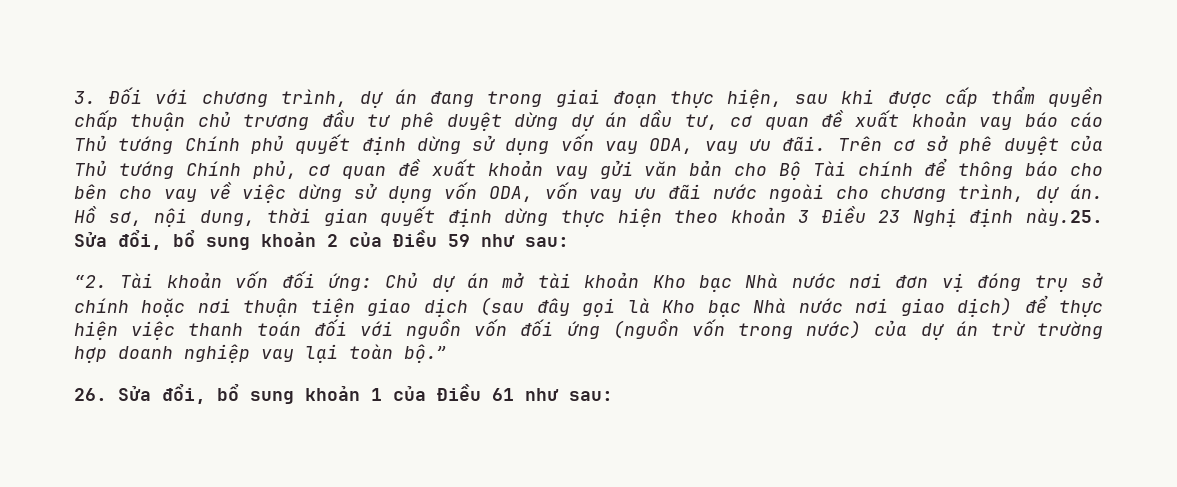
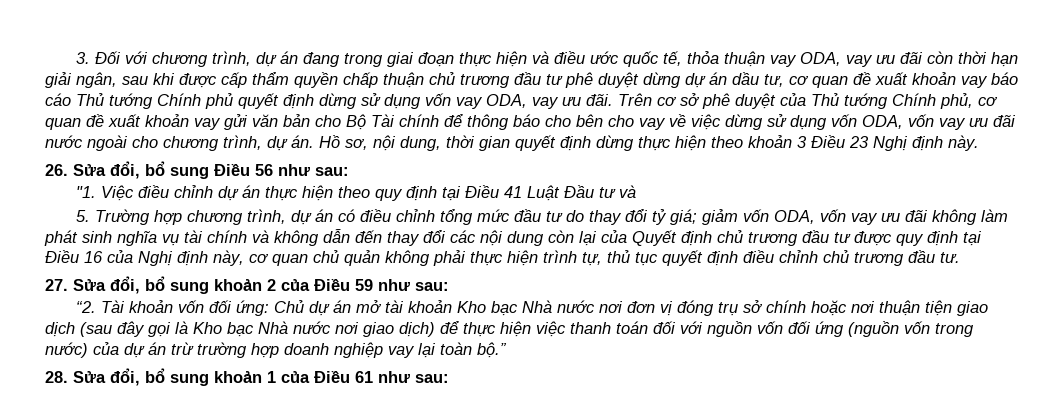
[726,89,782,108] hiện, -> [495,51,1018,67] [45,72,117,88] hiện và điều ước quốc tế, thỏa thuận vay ODA, vay ưu đãi còn thời hạn giải ngân,
[1026,208,1103,226] này.25. -> [948,135,979,151] [45,161,349,179] [75,185,636,201] [75,209,1008,225] [44,229,982,246] [45,250,960,266] [45,279,68,291] này. // 26. Sửa đổi, bổ sung Điều 56 như sau: // "1. Việc điều chỉnh dự án thực hiện theo quy định tại Điều 41 Luật Đầu tư và // 5. Trường hợp chương trình, dự án có điều chỉnh tổng mức đầu tư do thay đổi tỷ giá; giảm vốn ODA, vốn vay ưu đãi không làm phát sinh nghĩa vụ tài chính và không dẫn đến thay đổi các nội dung còn lại của Quyết định chủ trương đầu tư được quy định tại Điều 16 của Nghị định này, cơ quan chủ quản không phải thực hiện trình tự, thủ tục quyết định điều chỉnh chủ trương đầu tư. // 27.
[74,388,107,401] 26. -> [45,371,68,383] 28.

